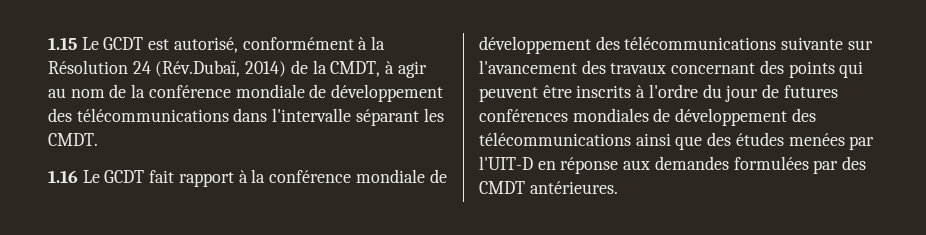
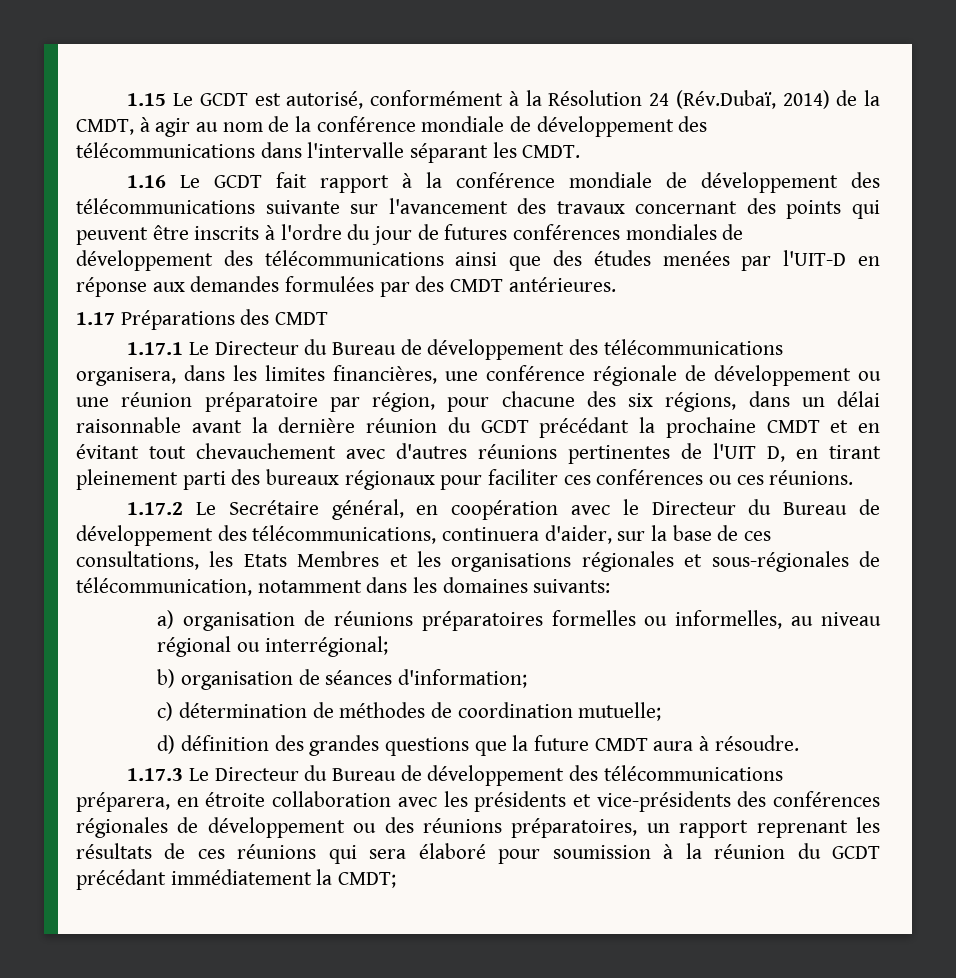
(618, 187) none -> [76,309,329,330] [127,339,783,360] [76,365,881,386] [76,391,880,412] [76,417,880,438] [76,443,881,464] [76,469,854,490] [127,499,880,520] [76,525,772,546] [76,551,880,572] [76,577,611,596] [157,610,881,631] [157,636,388,657] [157,669,527,690] [157,702,662,721] [157,735,799,756] [127,765,783,786] [76,791,880,812] [76,817,880,838] [76,843,880,864] [76,869,397,890] // 1.17 Préparations des CMDT // 1.17.1 Le Directeur du Bureau de développement des télécommunications organisera, dans les limites financières, une conférence régionale de développement ou une réunion préparatoire par région, pour chacune des six régions, dans un délai raisonnable avant la dernière réunion du GCDT précédant la prochaine CMDT et en évitant tout chevauchement avec d'autres réunions pertinentes de l'UIT D, en tirant pleinement parti des bureaux régionaux pour faciliter ces conférences ou ces réunions. // 1.17.2 Le Secrétaire général, en coopération avec le Directeur du Bureau de développement des télécommunications, continuera d'aider, sur la base de ces consultations, les Etats Membres et les organisations régionales et sous-régionales de télécommunication, notamment dans les domaines suivants: // a) organisation de réunions préparatoires formelles ou informelles, au niveau régional ou interrégional; // b) organisation de séances d'information; // c) détermination de méthodes de coordination mutuelle; // d) définition des grandes questions que la future CMDT aura à résoudre. // 1.17.3 Le Directeur du Bureau de développement des télécommunications préparera, en étroite collaboration avec les présidents et vice-présidents des conférences régionales de développement ou des réunions préparatoires, un rapport reprenant les résultats de ces réunions qui sera élaboré pour soumission à la réunion du GCDT précédant immédiatement la CMDT;

